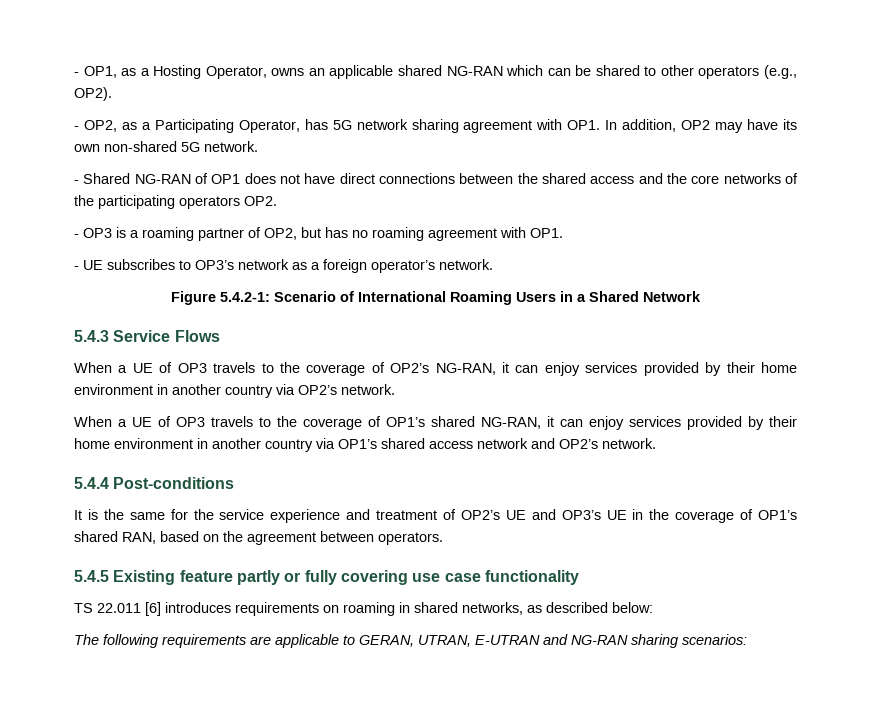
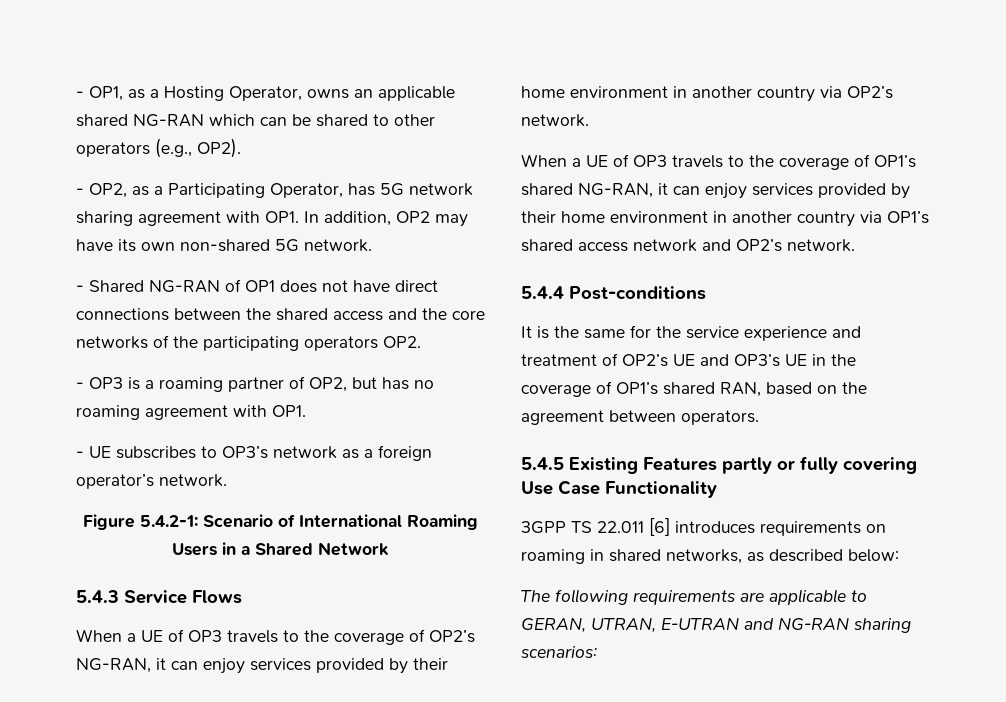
[179,570,233,582] feature -> [643,457,717,471] Features
[412,570,579,585] use case functionality // -> [521,480,717,498] [521,521,566,534] Use Case Functionality // 3GPP

